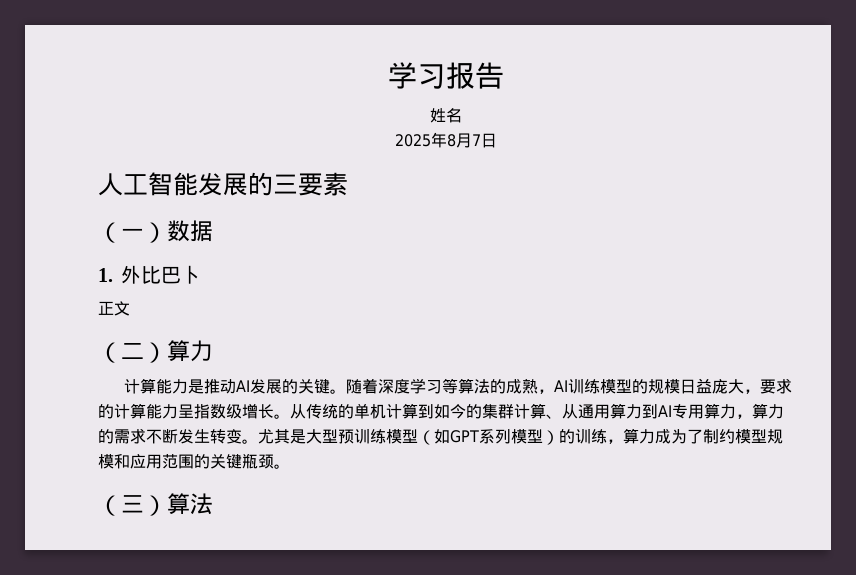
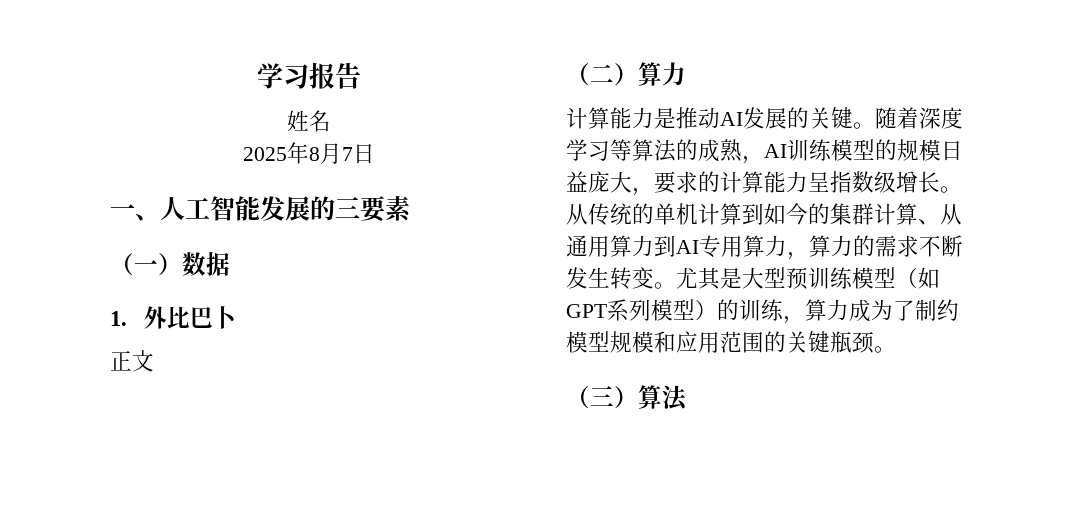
(497, 140) none -> [110,204,160,221] 一、

